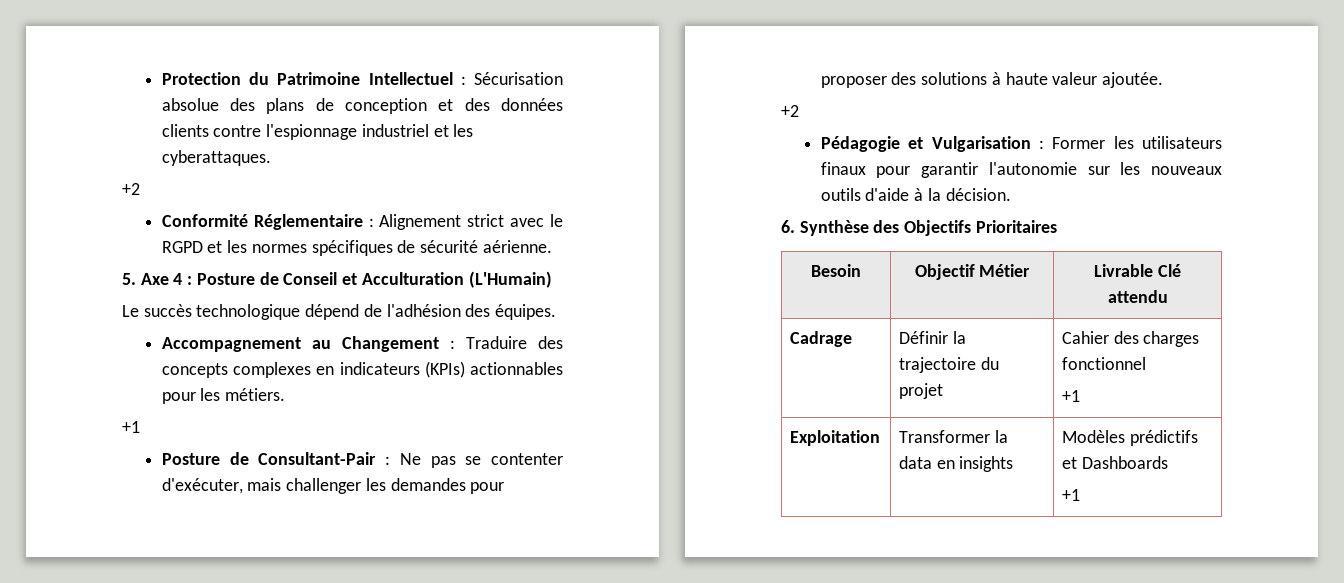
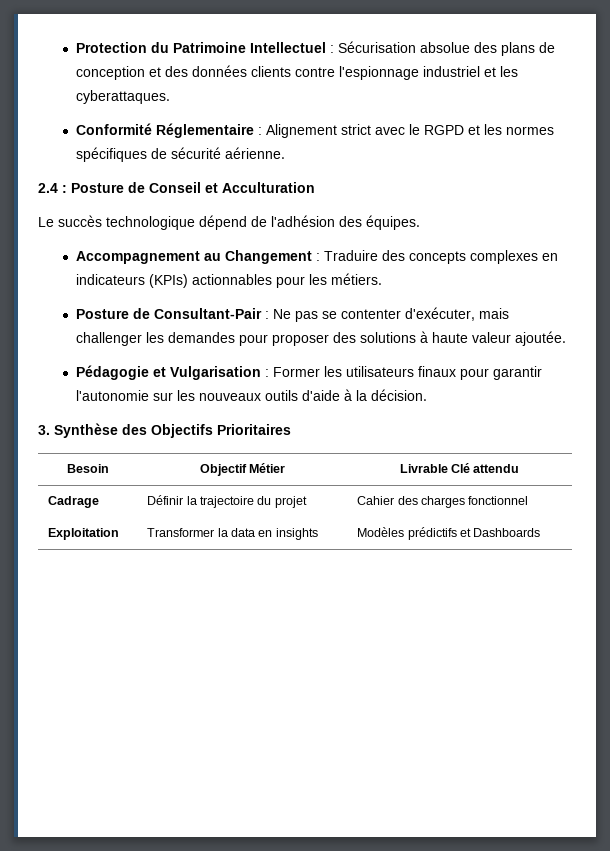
[122,183,140,195] // +2 -> (170, 97) none
[122,273,183,285] 5. Axe 4 -> [38,183,58,193] 2.4
[468,271,552,288] (L'Humain) -> (315, 187) none
[122,421,140,433] // +1 -> (382, 279) none
[781,105,799,117] // +2 -> (566, 338) none
[781,220,795,233] 6. -> [38,425,50,435] 3.
[1062,390,1081,402] // +1 -> (529, 500) none
[1062,489,1081,501] // +1 -> (541, 532) none

